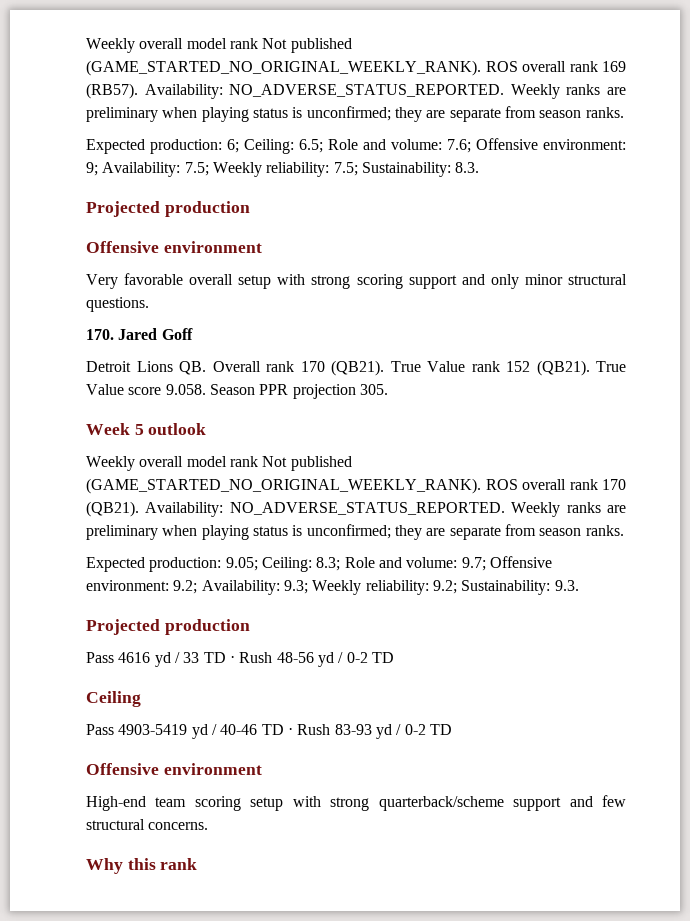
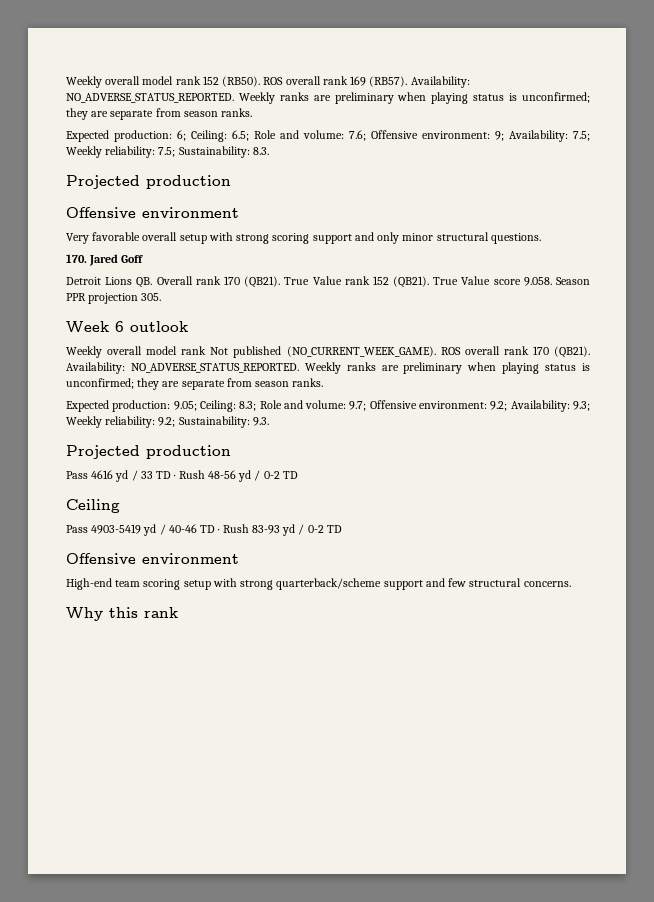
[86,38,352,53] [86,60,481,76] Weekly overall model rank Not published (GAME_STARTED_NO_ORIGINAL_WEEKLY_RANK). -> [66,76,261,88] Weekly overall model rank 152 (RB50).
[134,424,144,435] 5 -> [115,321,124,332] 6
[86,478,481,494] (GAME_STARTED_NO_ORIGINAL_WEEKLY_RANK). -> [286,346,436,357] (NO_CURRENT_WEEK_GAME).

